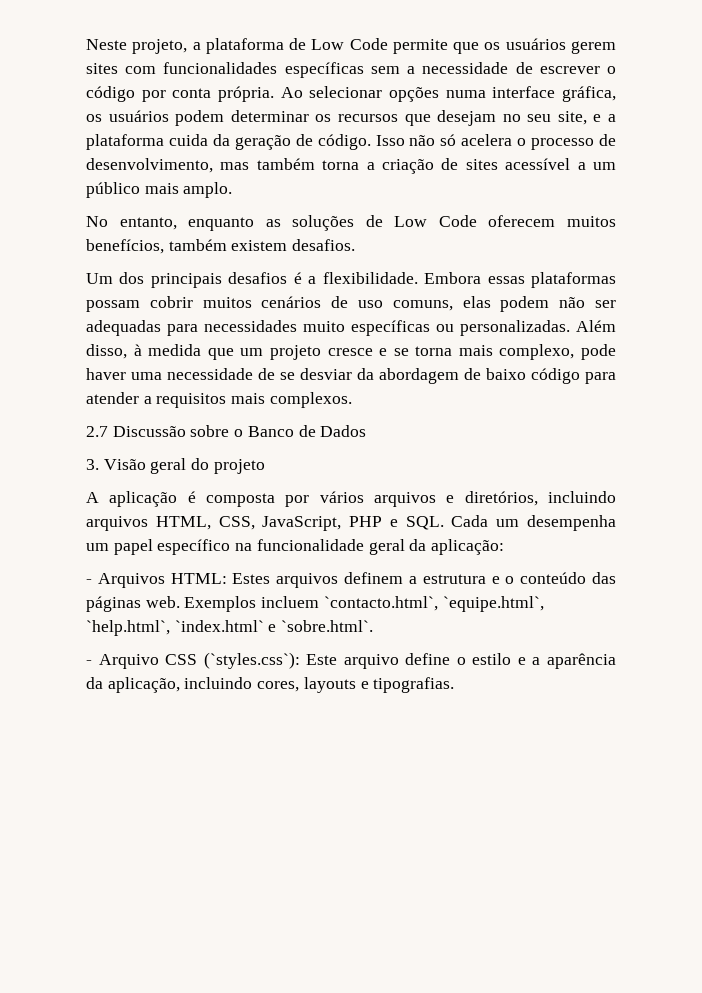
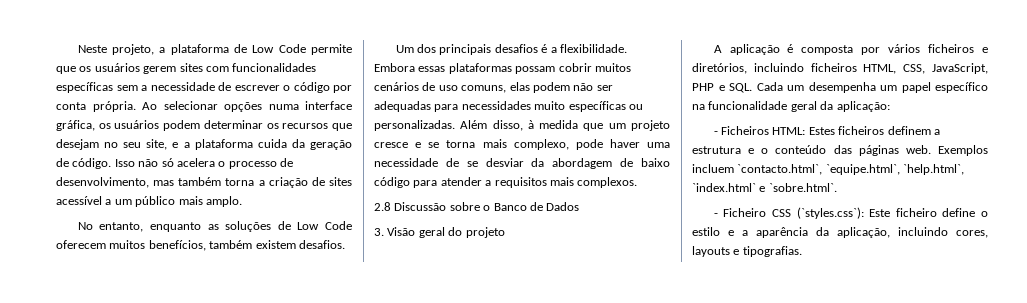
[86,426,108,437] 2.7 -> [374,202,391,211] 2.8
[374,492,437,507] arquivos -> [928,44,975,53] ficheiros
[86,516,148,531] arquivos -> [810,63,857,72] ficheiros
[97,573,165,588] Arquivos -> [721,126,770,135] Ficheiros
[276,573,339,588] arquivos -> [838,126,885,135] ficheiros
[98,654,159,669] Arquivo -> [723,208,767,217] Ficheiro
[343,654,399,669] arquivo -> [895,208,937,217] ficheiro

